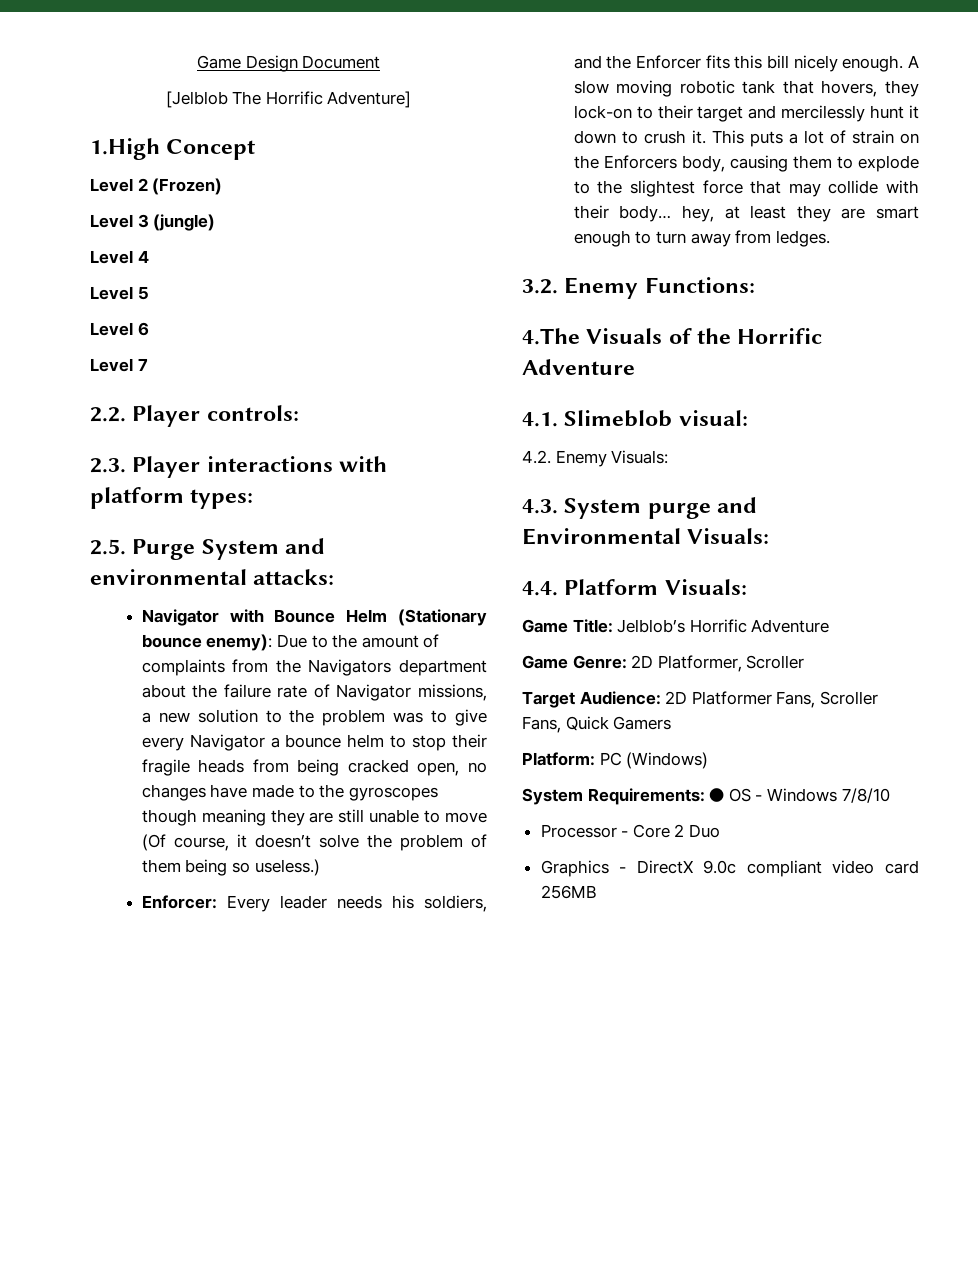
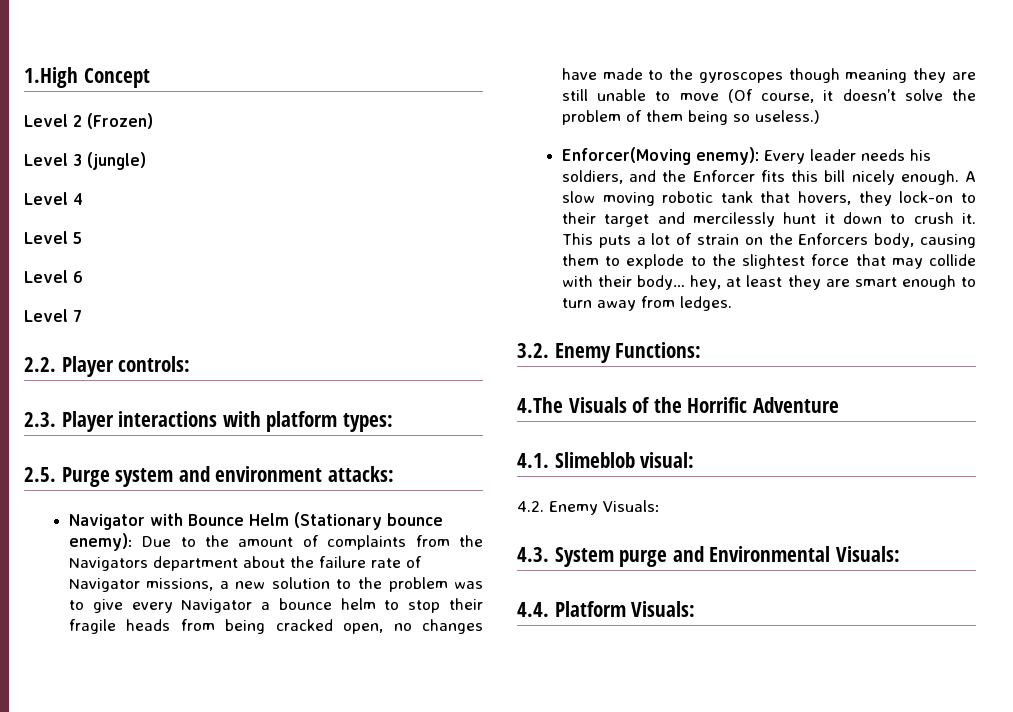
[196,55,381,72] [165,91,412,108] Game Design Document // [Jelblob The Horrific Adventure] // -> (24, 77) none
[201,538,326,560] [90,569,247,585] System and environmental -> [115,466,323,487] system and environment
[141,895,217,909] Enforcer: -> [561,147,759,165] Enforcer(Moving enemy):
[522,619,830,633] [522,655,805,672] [522,691,878,708] [522,716,672,733] [522,752,709,769] [522,788,890,805] [540,824,721,838] [540,860,919,877] [540,885,597,899] // Game Title: Jelblob’s Horrific Adventure // Game Genre: 2D Platformer, Scroller // Target Audience: 2D Platformer Fans, Scroller Fans, Quick Gamers // Platform: PC (Windows) // System Requirements: ● OS - Windows 7/8/10 // Processor - Core 2 Duo // Graphics - DirectX 9.0c compliant video card 256MB -> (696, 609) none

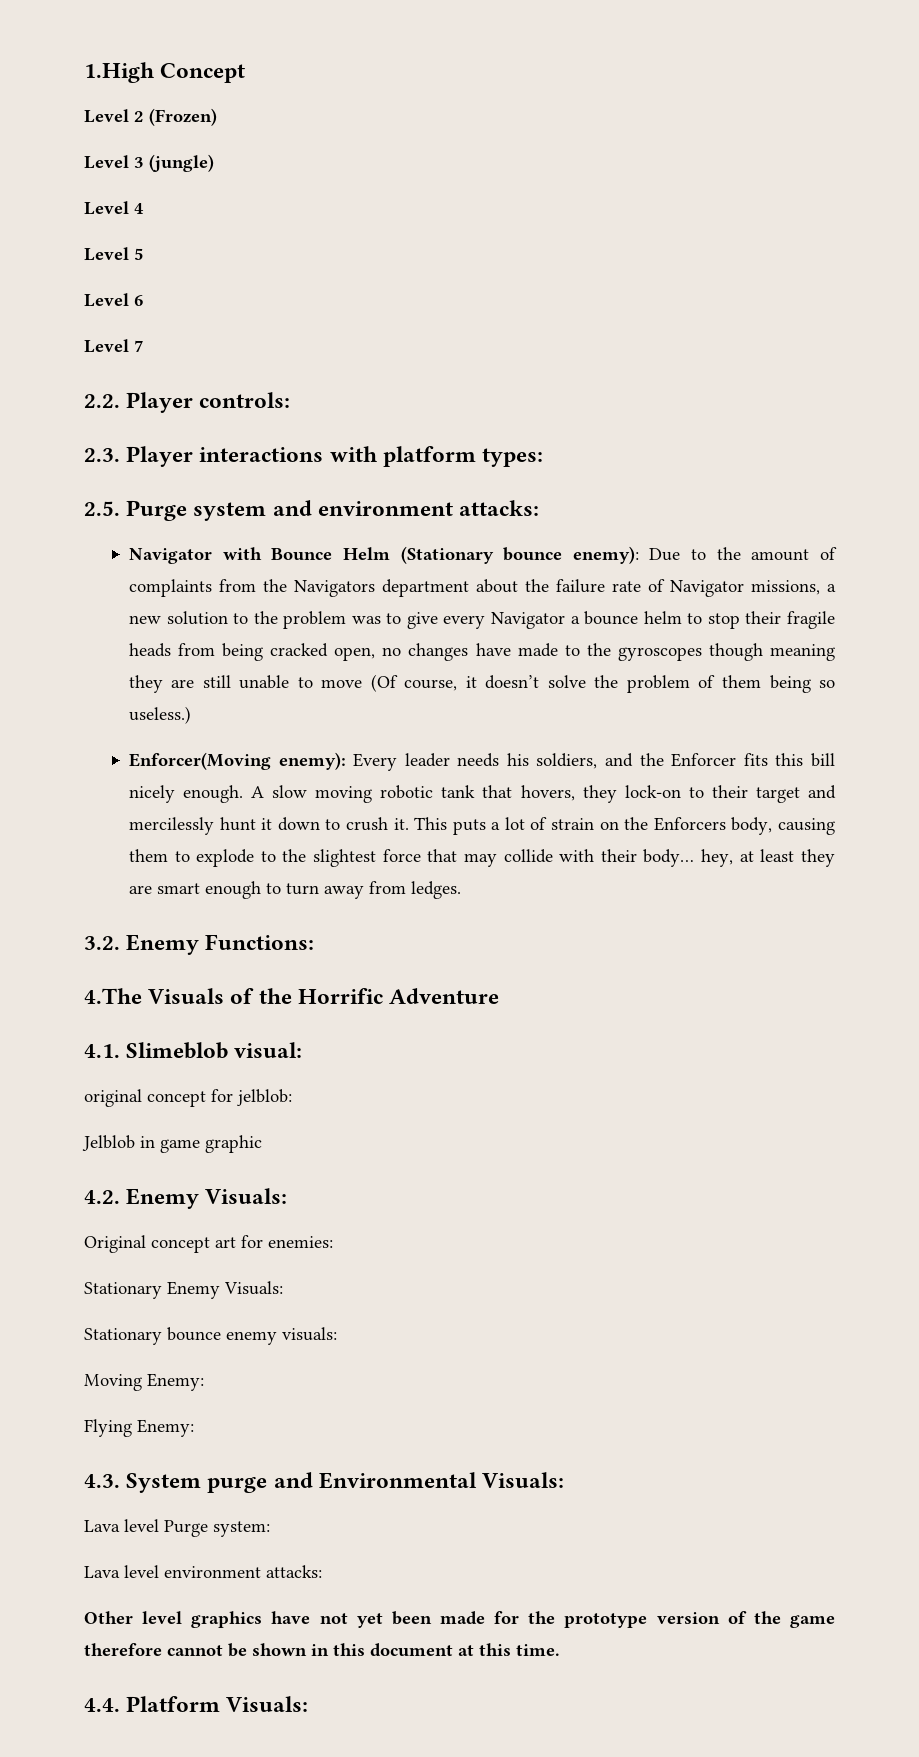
[517,500,660,515] 4.2. Enemy Visuals: -> [84,1089,292,1107] [82,1135,262,1153] [84,1188,288,1209] [84,1235,333,1253] [84,1281,283,1299] [84,1327,337,1345] [84,1373,204,1391] [84,1419,194,1437] original concept for jelblob: // Jelblob in game graphic // 4.2. Enemy Visuals: // Original concept art for enemies: // Stationary Enemy Visuals: // Stationary bounce enemy visuals: // Moving Enemy: // Flying Enemy:
(900, 554) none -> [84,1519,270,1537] [84,1565,322,1578] [84,1611,835,1628] [84,1643,560,1657] // Lava level Purge system: // Lava level environment attacks: // Other level graphics have not yet been made for the prototype version of the game therefore cannot be shown in this document at this time.

